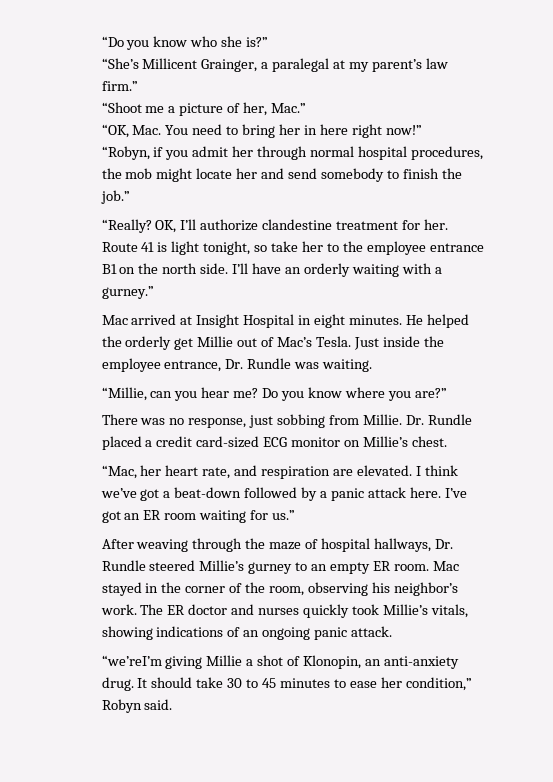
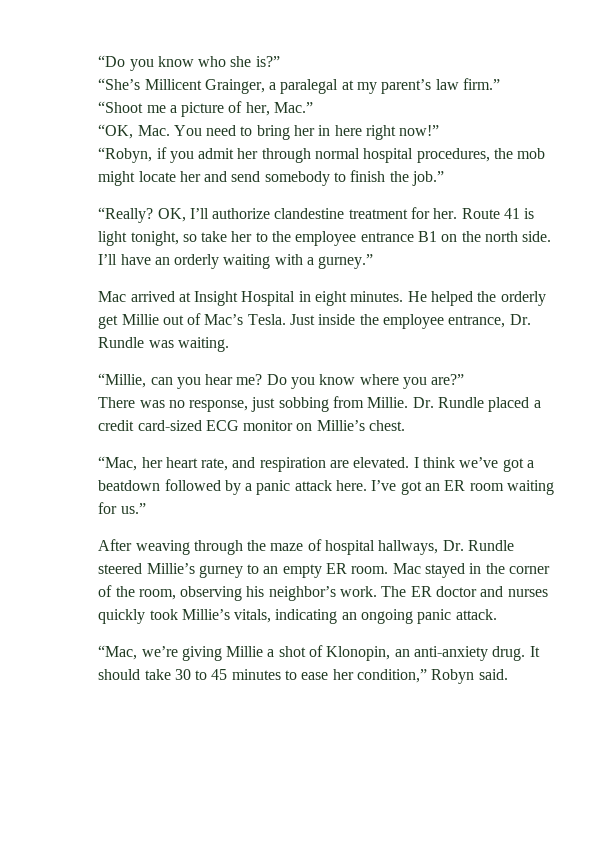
[174,487,242,498] beat-down -> [98,480,161,491] beatdown
[101,626,241,640] showing indications of -> [275,609,338,624] indicating
[101,655,162,666] “we’reI’m -> [98,645,178,660] “Mac, we’re

